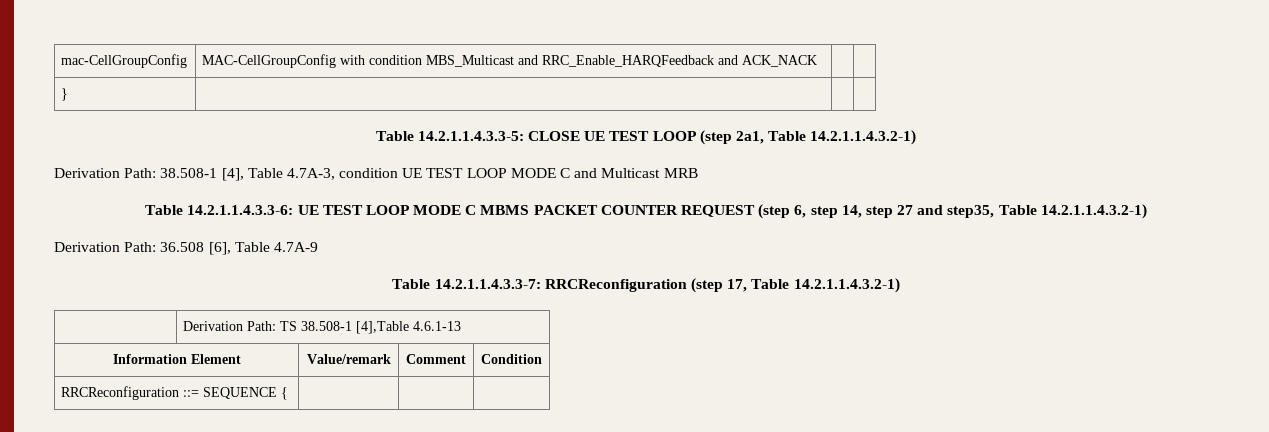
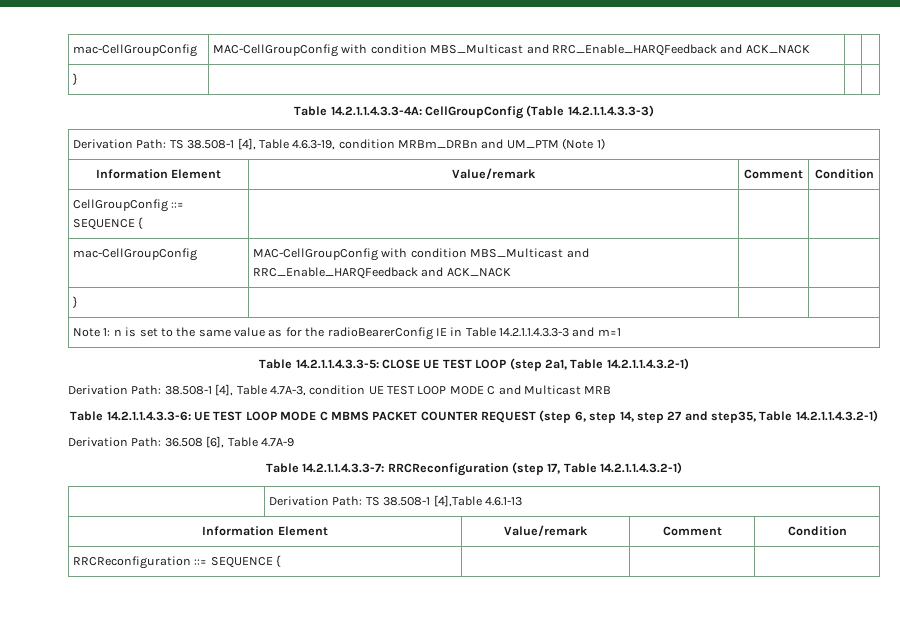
(69, 94) none -> [294,105,654,119] [73,138,605,150] [95,169,222,179] [452,168,536,180] [744,169,803,179] [814,169,874,179] [73,199,185,212] [73,217,144,230] [73,248,198,261] [253,248,589,261] [253,267,511,279] [73,296,78,308] [73,327,621,340] // Table 14.2.1.1.4.3.3-4A: CellGroupConfig (Table 14.2.1.1.4.3.3-3) // Derivation Path: TS 38.508-1 [4], Table 4.6.3-19, condition MRBm_DRBn and UM_PTM (Note 1) // Information Element | Value/remark | Comment | Condition // CellGroupConfig ::= SEQUENCE { | | | // mac-CellGroupConfig | MAC-CellGroupConfig with condition MBS_Multicast and RRC_Enable_HARQFeedback and ACK_NACK | | // } | | | // Note 1: n is set to the same value as for the radioBearerConfig IE in Table 14.2.1.1.4.3.3-3 and m=1

